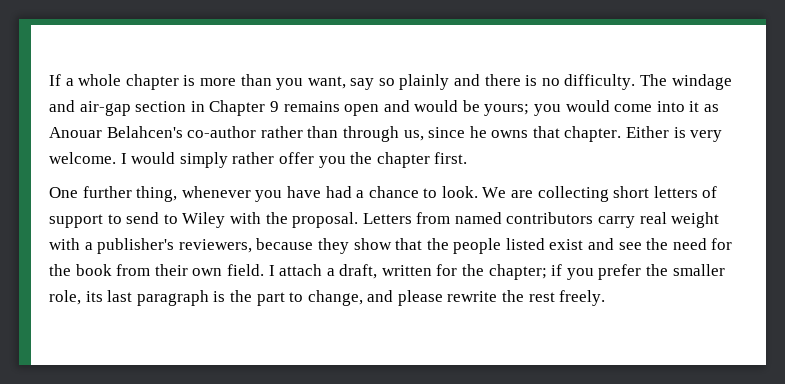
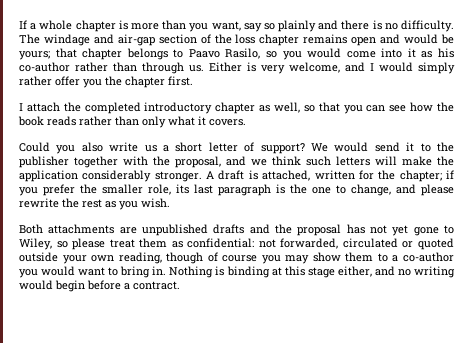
[190,100,279,116] in Chapter 9 -> [200,34,300,46] of the loss chapter
(530, 110) none -> [55,48,278,60] that chapter belongs to Paavo Rasilo, so
[49,126,183,138] Anouar Belahcen's -> [437,48,454,58] his
[403,126,622,142] us, since he owns that chapter. -> [189,65,204,72] us.
[49,152,116,164] welcome. -> [289,62,365,73] welcome, and
[49,186,718,202] [49,212,720,228] [49,238,733,254] [49,264,378,279] One further thing, whenever you have had a chance to look. We are collecting short letters of support to send to Wiley with the proposal. Letters from named contributors carry real weight with a publisher's reviewers, because they show that the people listed exist and see the need for the book from their own field. I attach a draft, -> [19,102,454,114] [18,116,246,128] [19,142,454,154] [19,156,454,168] [19,170,311,182] I attach the completed introductory chapter as well, so that you can see how the book reads rather than only what it covers. // Could you also write us a short letter of support? We would send it to the publisher together with the proposal, and we think such letters will make the application considerably stronger. A draft is attached,
[256,292,285,306] part -> [312,187,331,194] one
[559,290,606,306] freely. -> [105,198,170,210] [19,224,454,236] [19,238,454,250] [19,252,455,264] [19,266,455,278] [19,280,180,292] as you wish. // Both attachments are unpublished drafts and the proposal has not yet gone to Wiley, so please treat them as confidential: not forwarded, circulated or quoted outside your own reading, though of course you may show them to a co-author you would want to bring in. Nothing is binding at this stage either, and no writing would begin before a contract.

